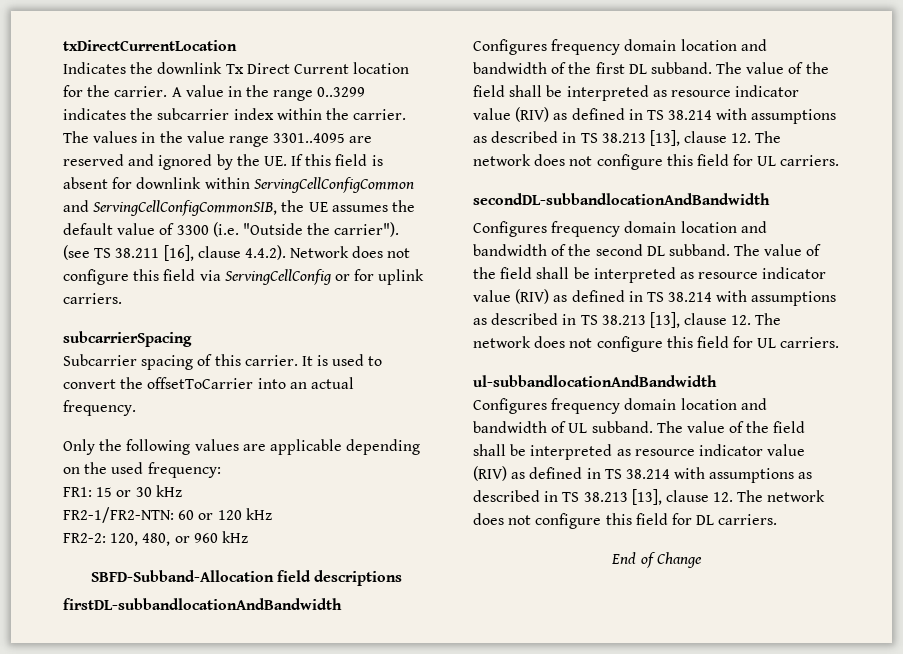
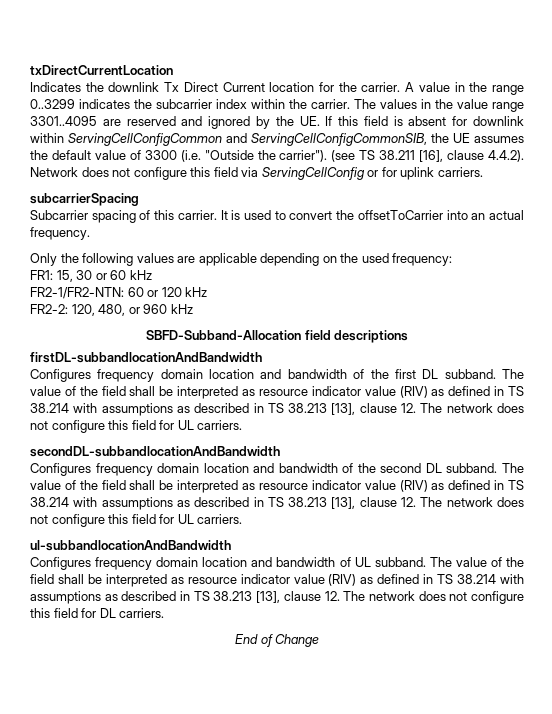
[96,487,152,497] 15 or 30 -> [56,270,127,282] 15, 30 or 60

